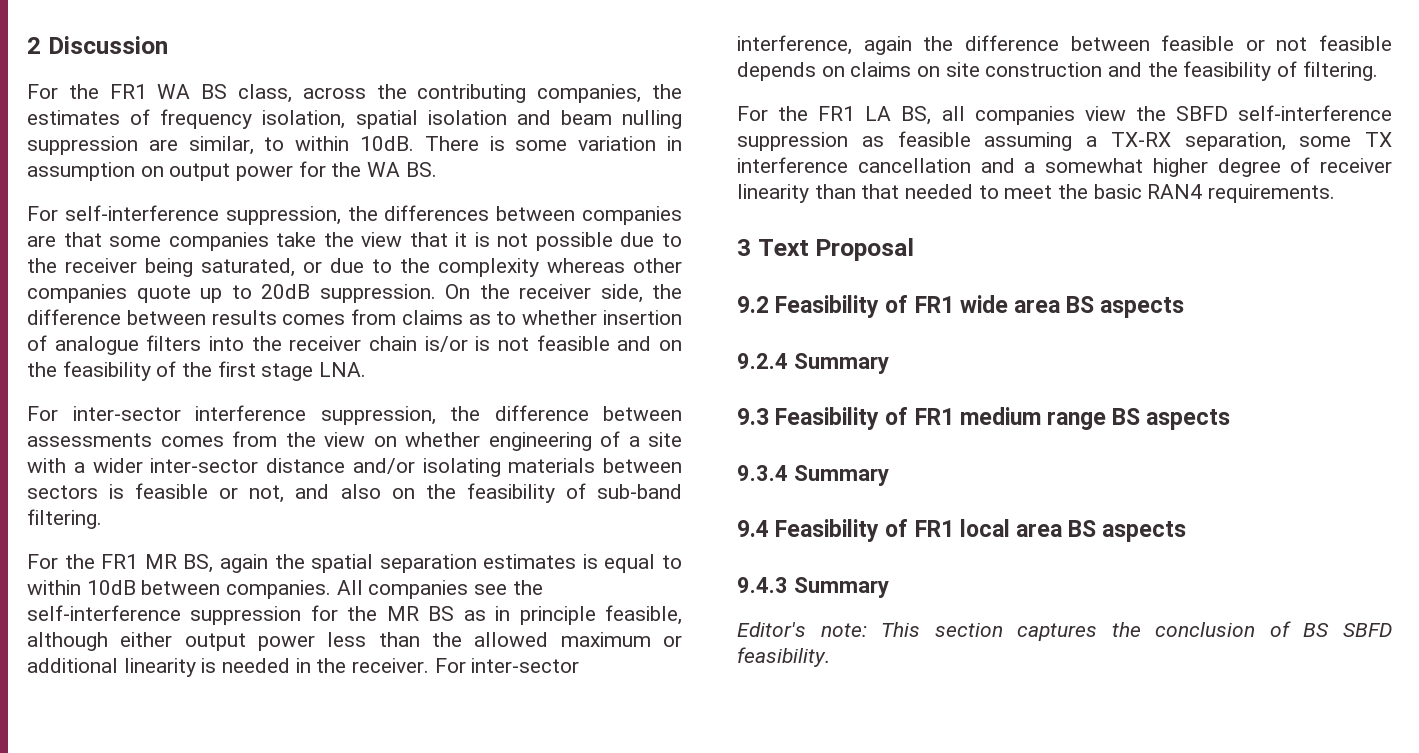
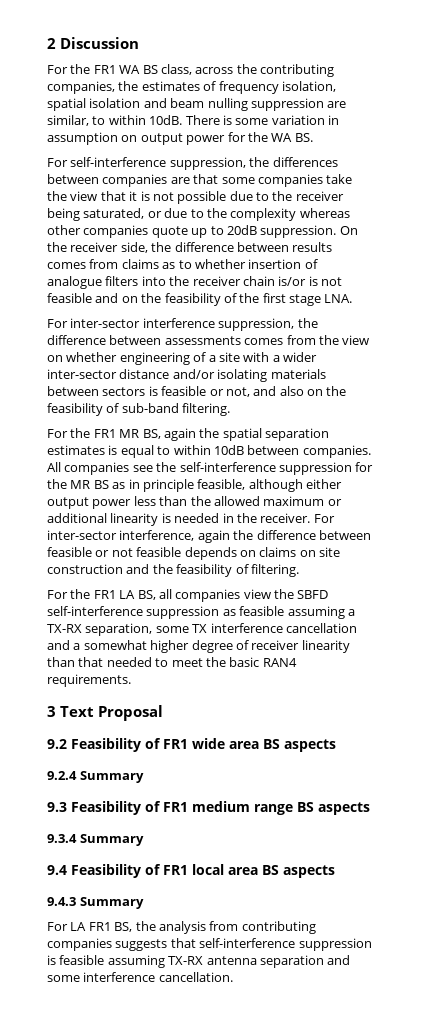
[737,621,1392,641] [737,647,830,667] Editor's note: This section captures the conclusion of BS SBFD feasibility. -> [47,921,316,934] [47,938,372,951] [47,955,351,968] [47,972,233,982] For LA FR1 BS, the analysis from contributing companies suggests that self-interference suppression is feasible assuming TX-RX antenna separation and some interference cancellation.

